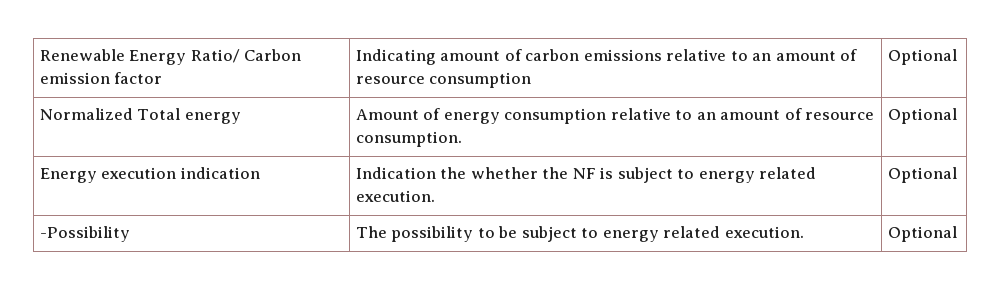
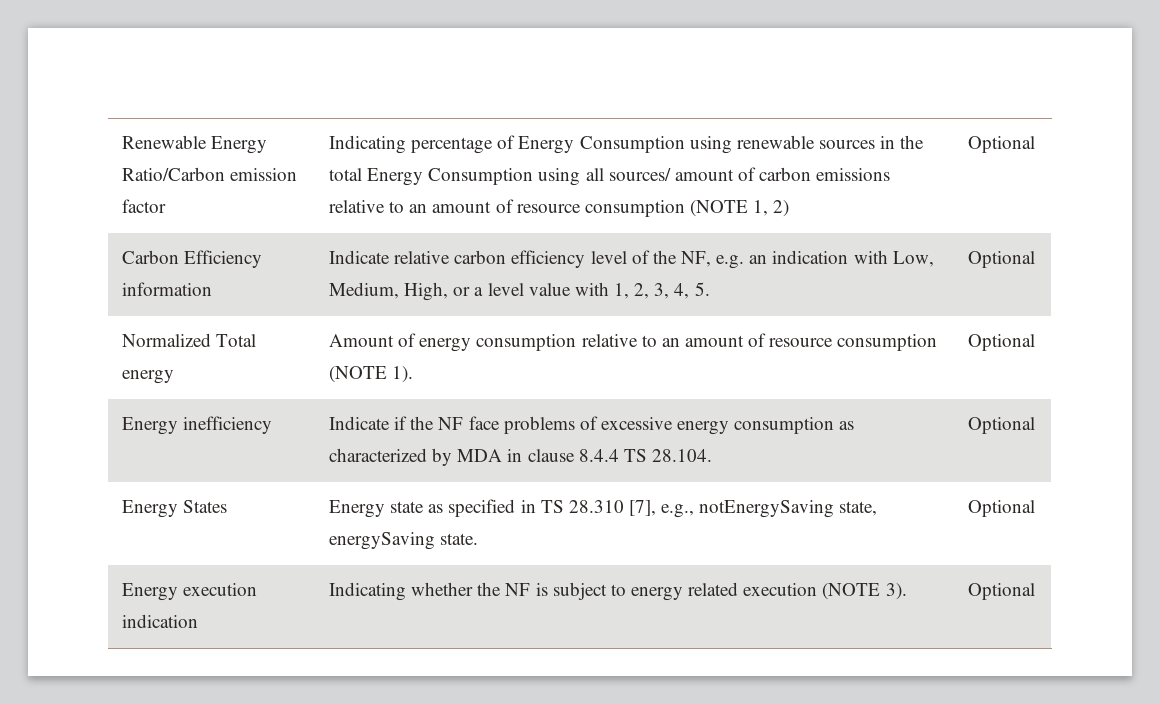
[190,49,302,63] Ratio/ Carbon -> [122,167,226,181] Ratio/Carbon
(437, 57) none -> [411,135,925,154] [329,168,671,186] percentage of Energy Consumption using renewable sources in the total Energy Consumption using all sources/
(532, 80) none -> [690,200,790,217] [968,136,1036,153] [122,250,263,268] [122,282,213,296] [329,250,934,269] [329,282,710,301] (NOTE 1, 2) | Optional // Carbon Efficiency information | Indicate relative carbon efficiency level of the NF, e.g. an indication with Low, Medium, High, or a level value with 1, 2, 3, 4, 5.
[356,131,463,147] consumption. -> [837,334,938,351] [329,366,414,383] [968,334,1036,351] [122,416,273,435] [329,416,855,435] [329,448,713,466] [968,417,1036,434] [122,500,228,518] [329,499,878,518] [329,532,479,550] consumption (NOTE 1). | Optional // Energy inefficiency | Indicate if the NF face problems of excessive energy consumption as characterized by MDA in clause 8.4.4 TS 28.104. | Optional // Energy States | Energy state as specified in TS 28.310 [7], e.g., notEnergySaving state, energySaving state.
[356,167,467,179] Indication the -> [329,582,407,601] Indicating
[356,190,436,202] [888,167,958,183] [40,226,131,242] [356,226,804,242] execution. | Optional // -Possibility | The possibility to be subject to energy related execution. -> [743,583,907,600] execution (NOTE 3).

